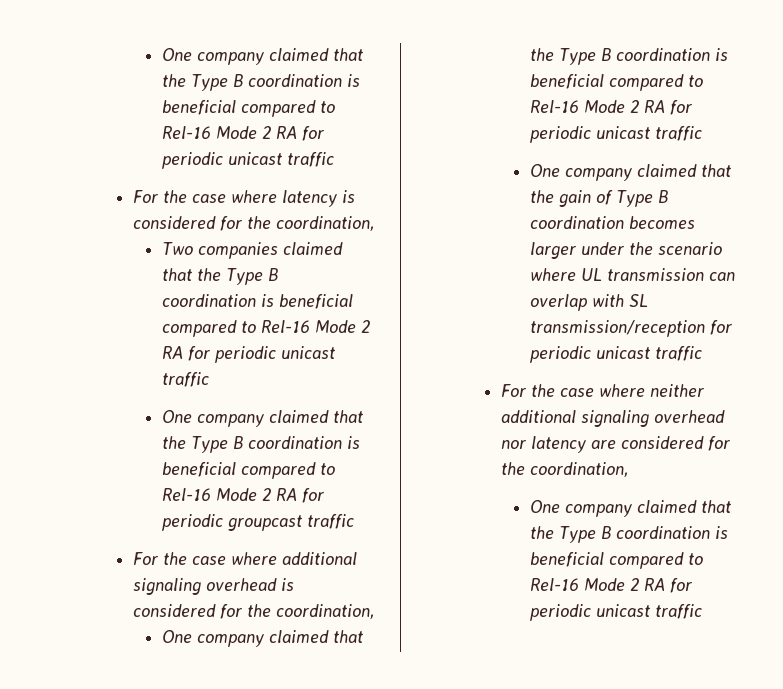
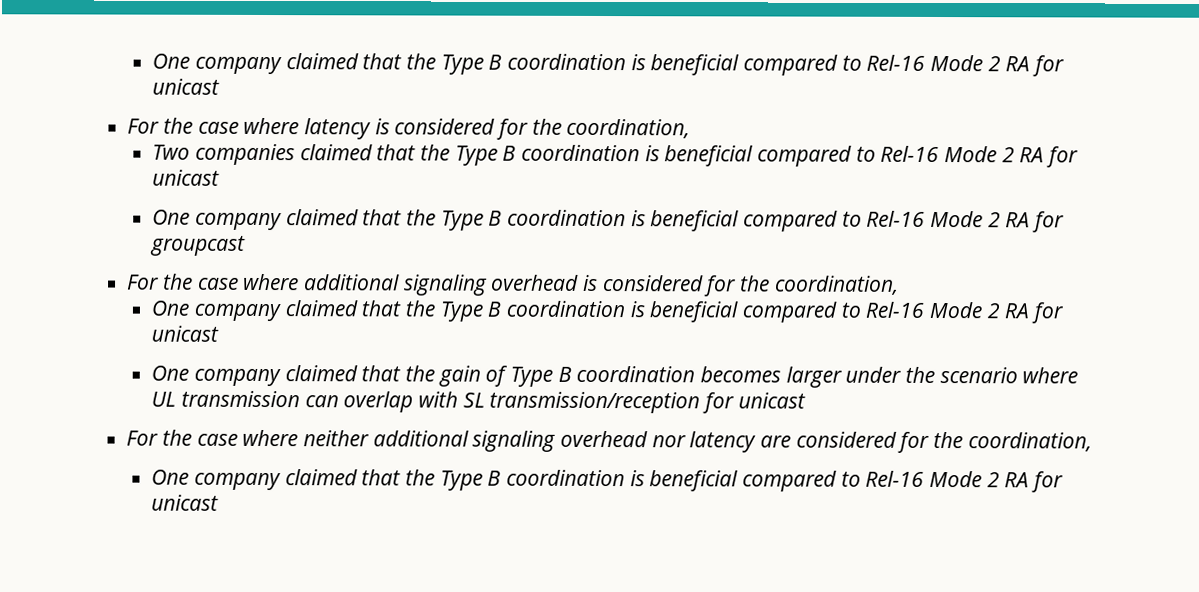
[161,152,334,169] periodic unicast traffic -> [152,78,221,95] unicast
[214,346,335,363] [161,372,209,387] periodic unicast traffic -> [152,169,221,186] unicast
[161,514,223,531] periodic -> (1064, 222) none
[306,514,354,529] traffic -> (247, 245) none
[529,126,702,143] periodic unicast traffic -> [151,325,220,342] unicast
[529,346,702,363] periodic unicast traffic -> [737,392,806,409] unicast
[529,604,702,621] periodic unicast traffic -> [151,494,220,511] unicast

